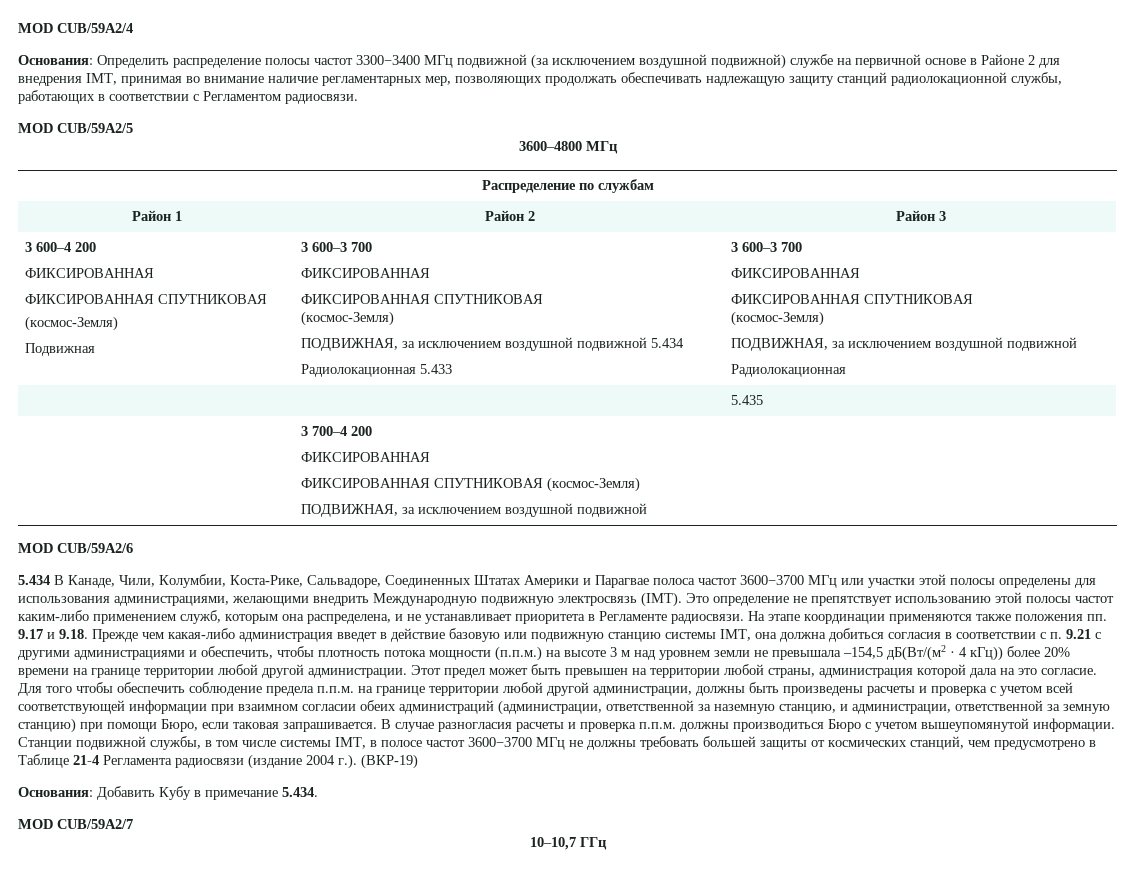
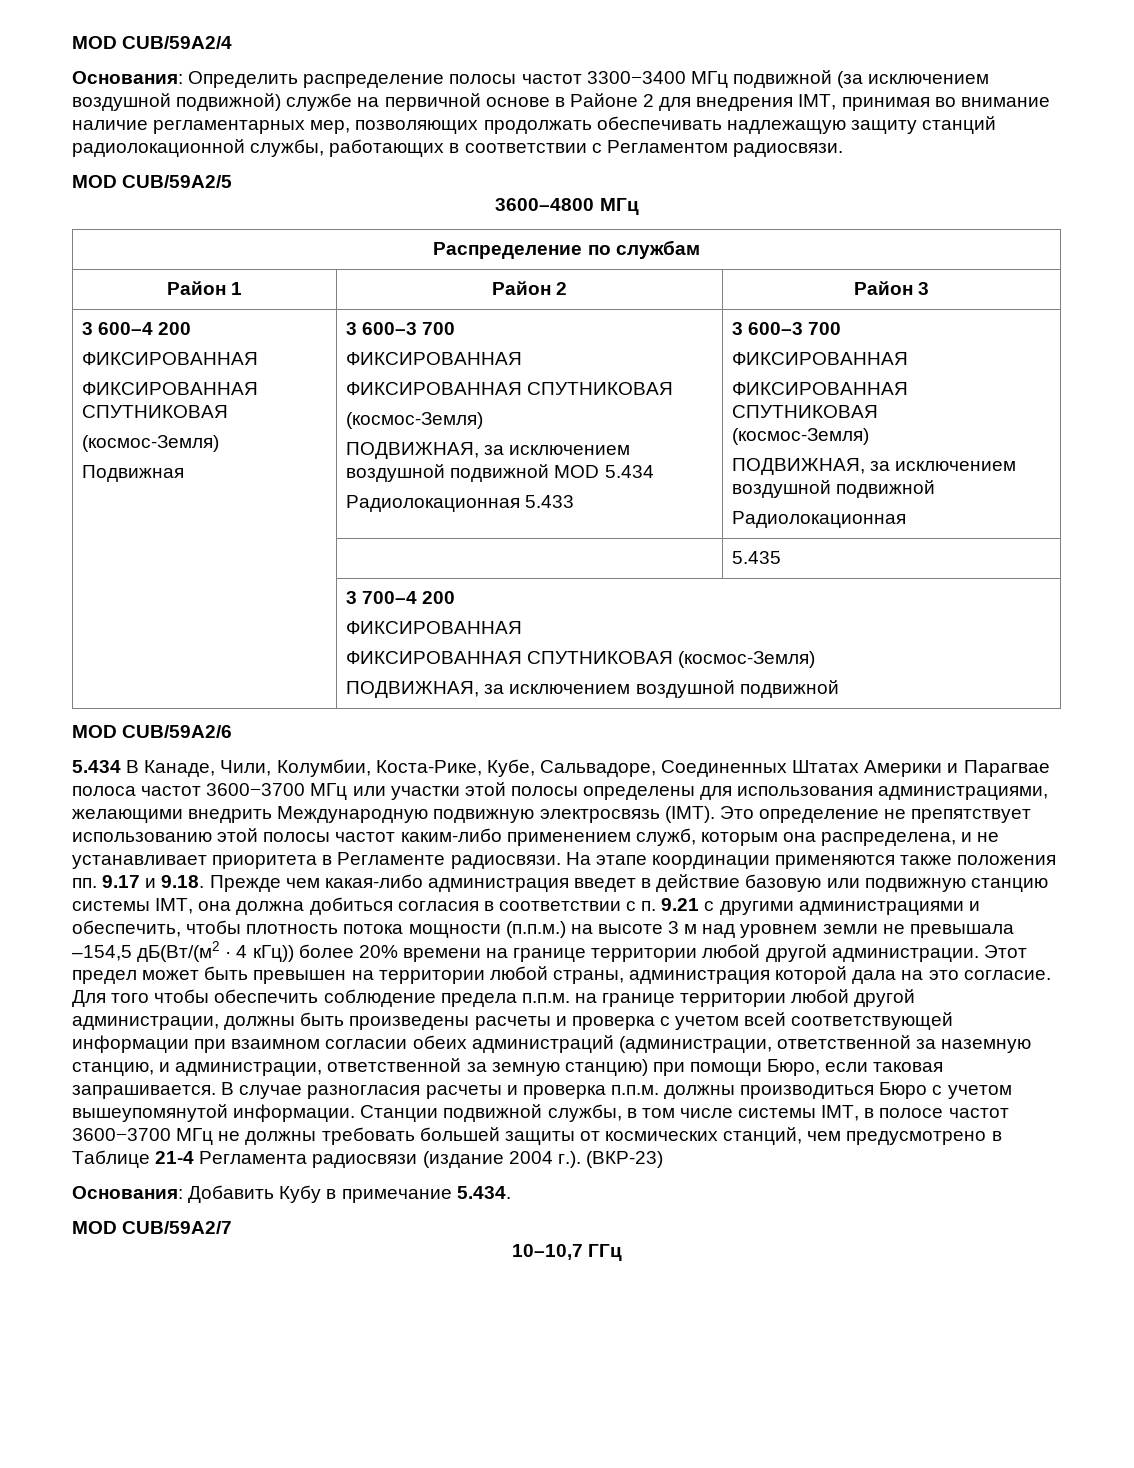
(647, 344) none -> [554,465,600,478] MOD
(303, 581) none -> [486,759,535,777] Кубе,
[361,754,418,769] (ВКР-19) -> [585,1151,663,1168] (ВКР-23)

